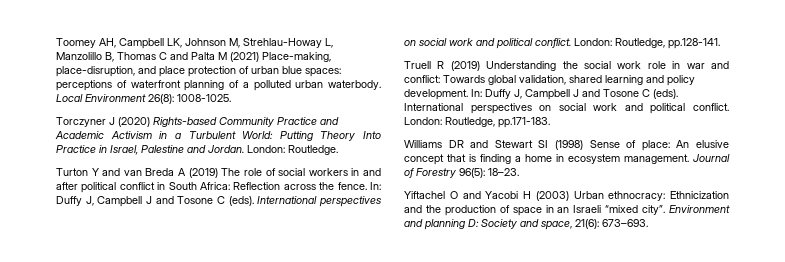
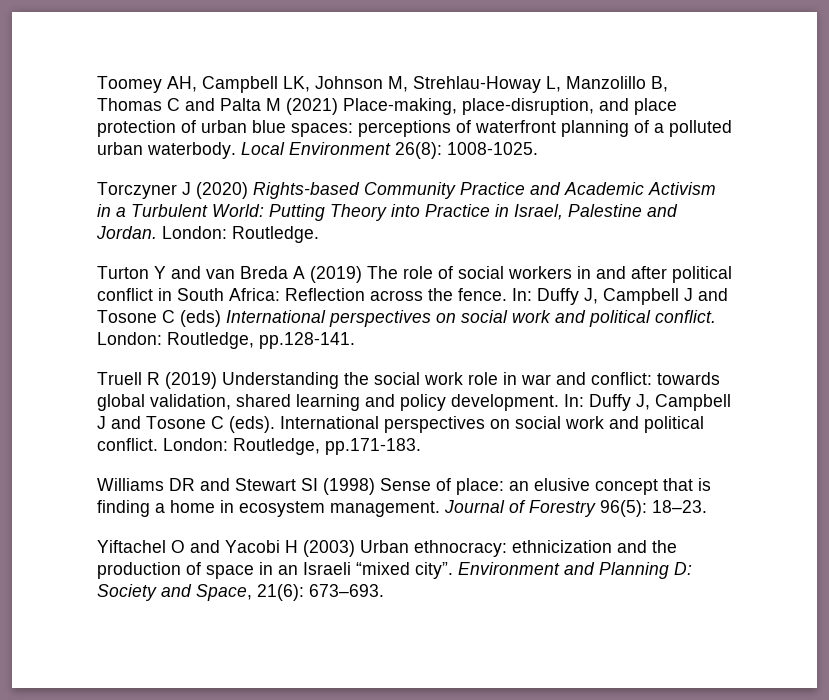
[363,131,381,139] Into -> [391,204,420,217] into
[228,196,254,206] (eds). -> [180,310,221,327] (eds)
[443,75,485,83] Towards -> [657,372,720,385] towards
[676,140,690,148] An -> [509,481,529,491] an
[670,191,729,199] Ethnicization -> [512,540,612,553] ethnicization
[424,219,465,230] planning -> [599,562,669,579] Planning
[541,221,572,230] space, -> [196,584,252,601] Space,

